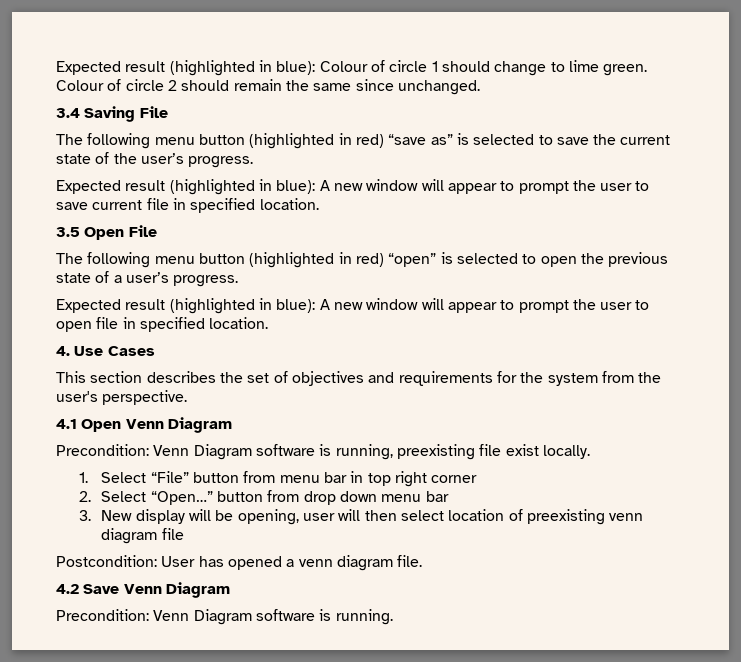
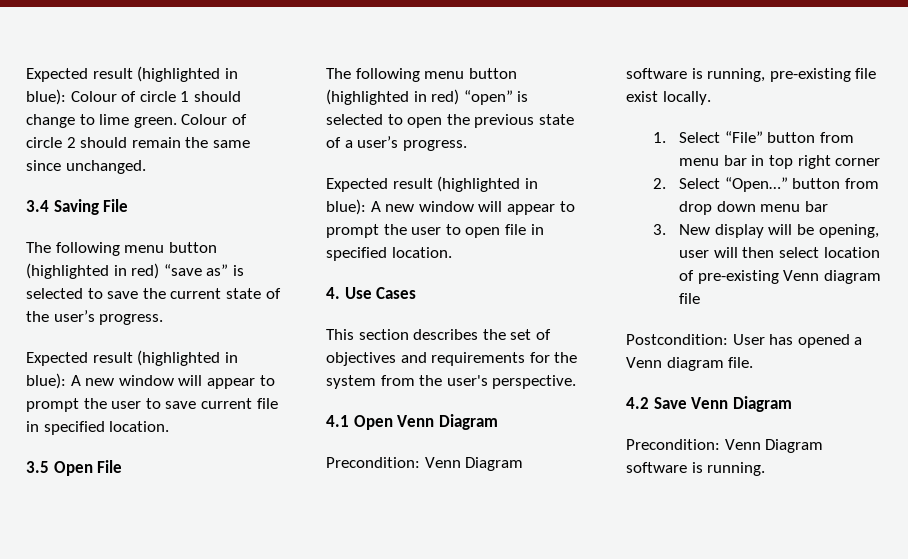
[396,444,475,460] preexisting -> [769,68,851,82] pre-existing
[526,509,644,525] preexisting venn -> [697,270,820,284] pre-existing Venn
[298,559,333,567] venn -> [626,357,662,368] Venn

